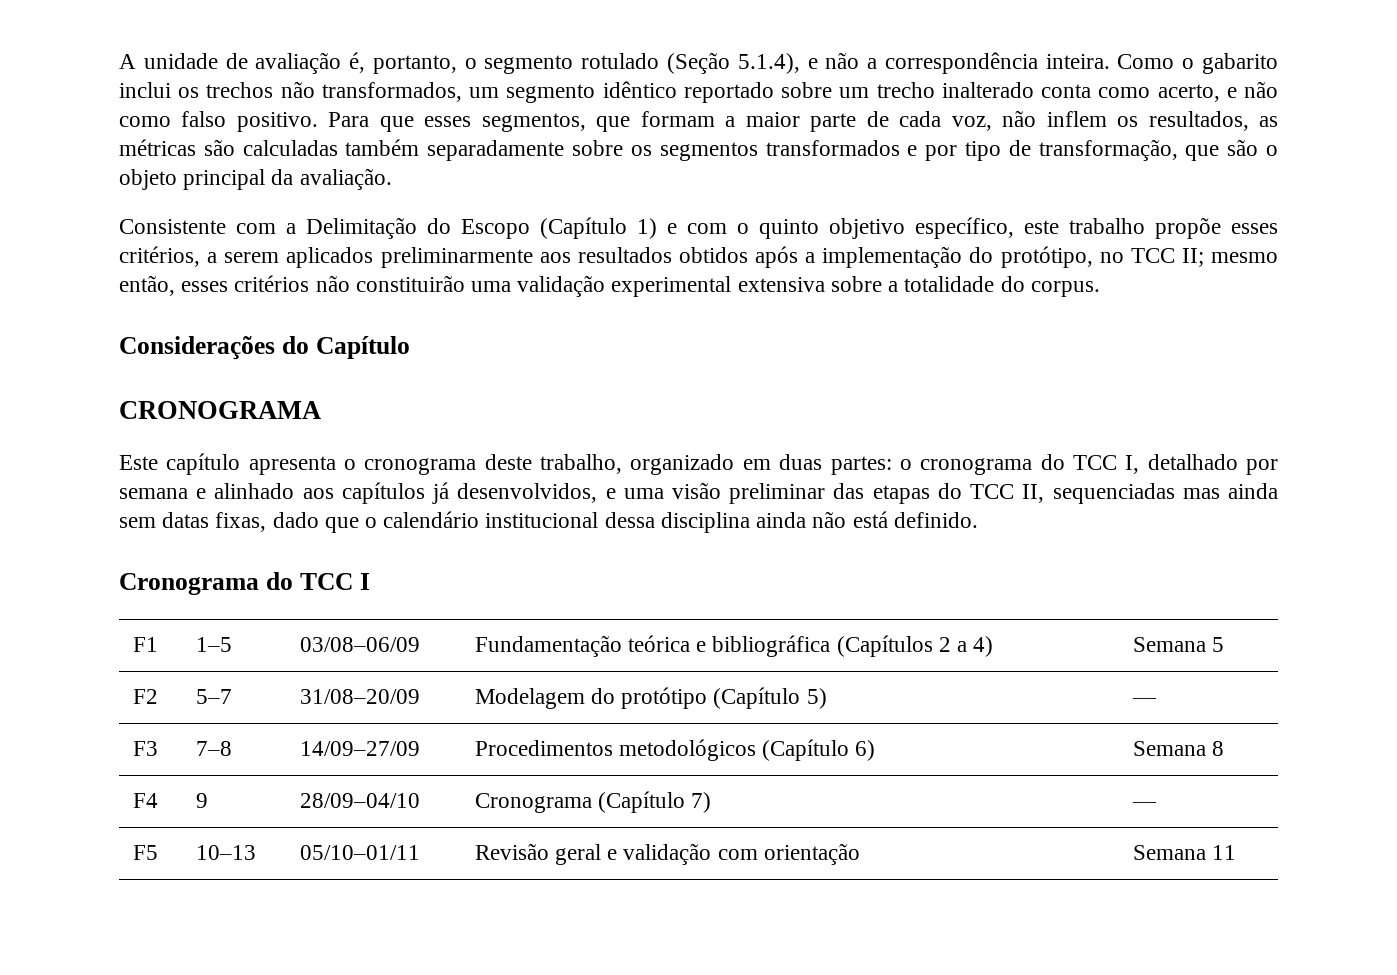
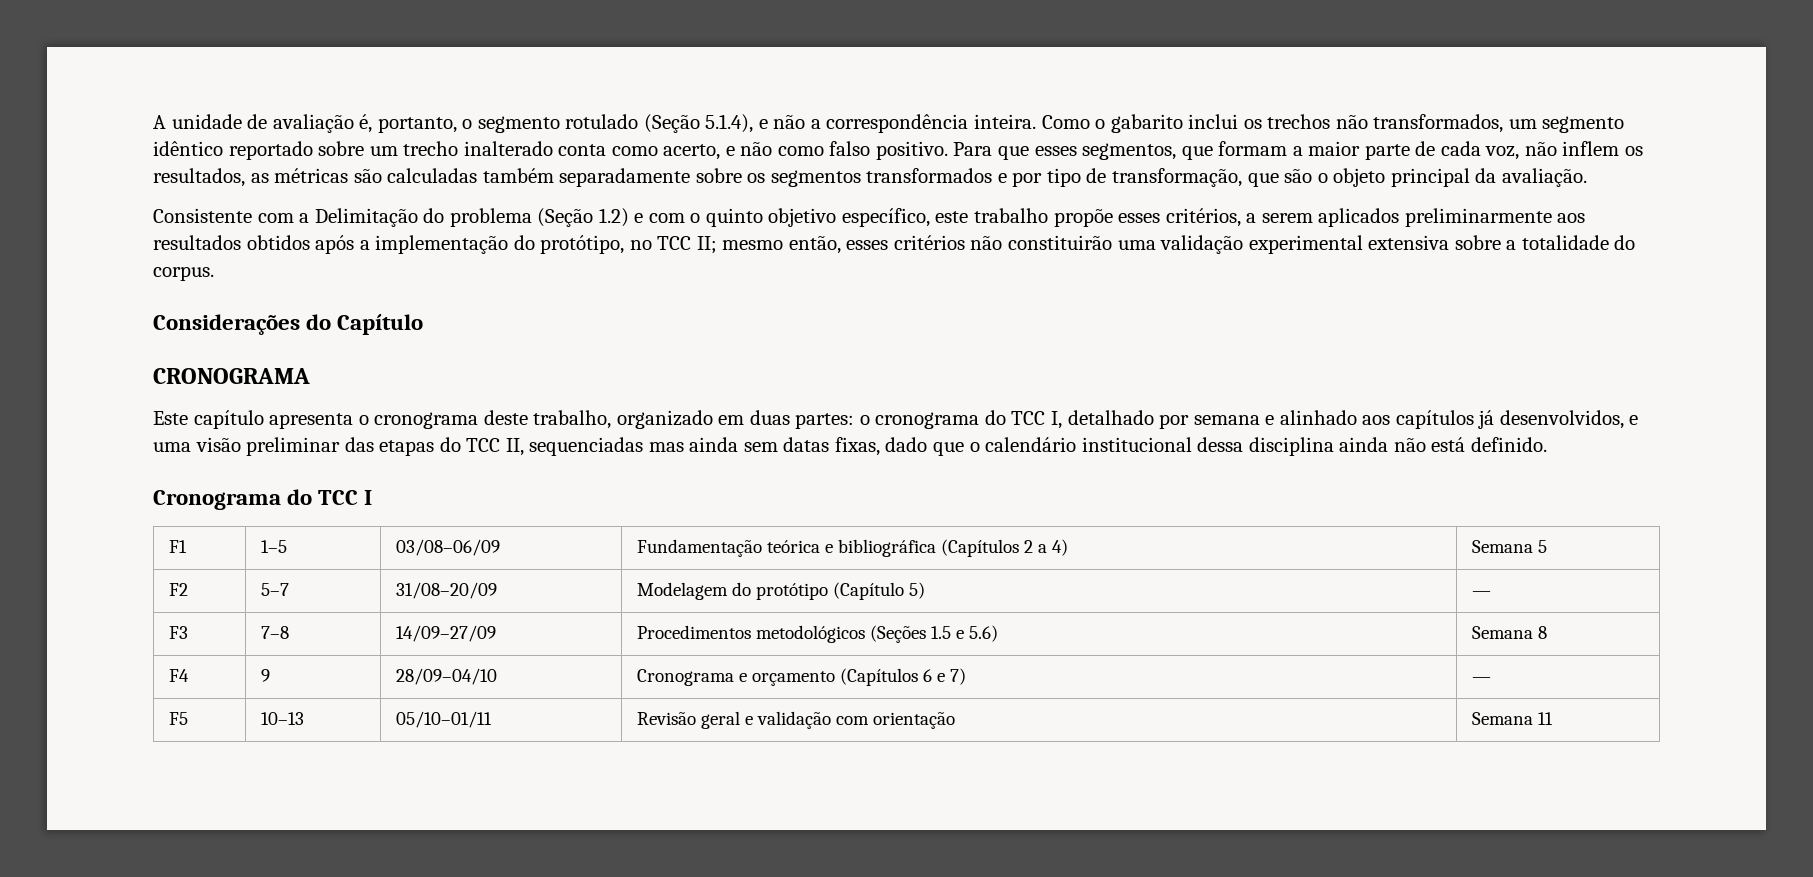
[461,217,657,239] Escopo (Capítulo 1) -> [449,208,629,227] problema (Seção 1.2)
[762,739,876,761] (Capítulo 6) -> [870,625,999,643] (Seções 1.5 e 5.6)
[598,791,686,813] (Capítulo -> [739,668,946,686] e orçamento (Capítulos 6 e

